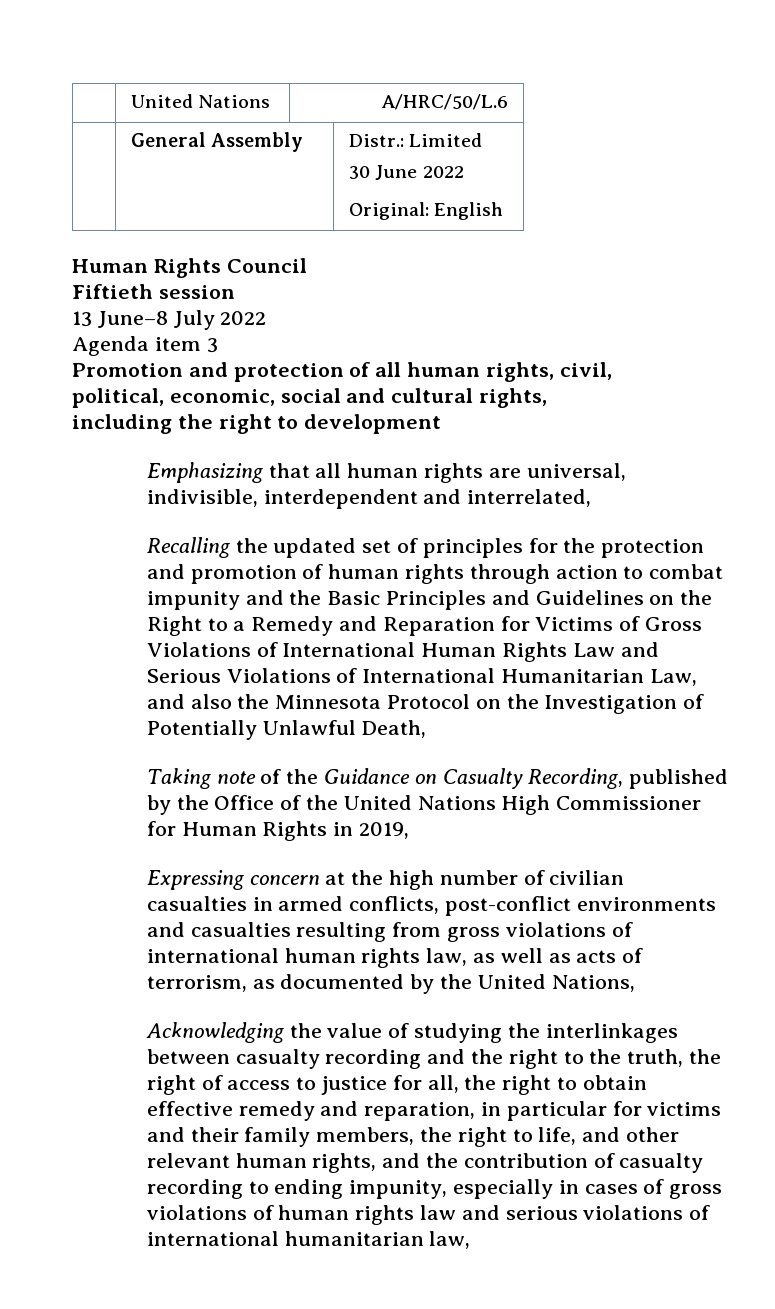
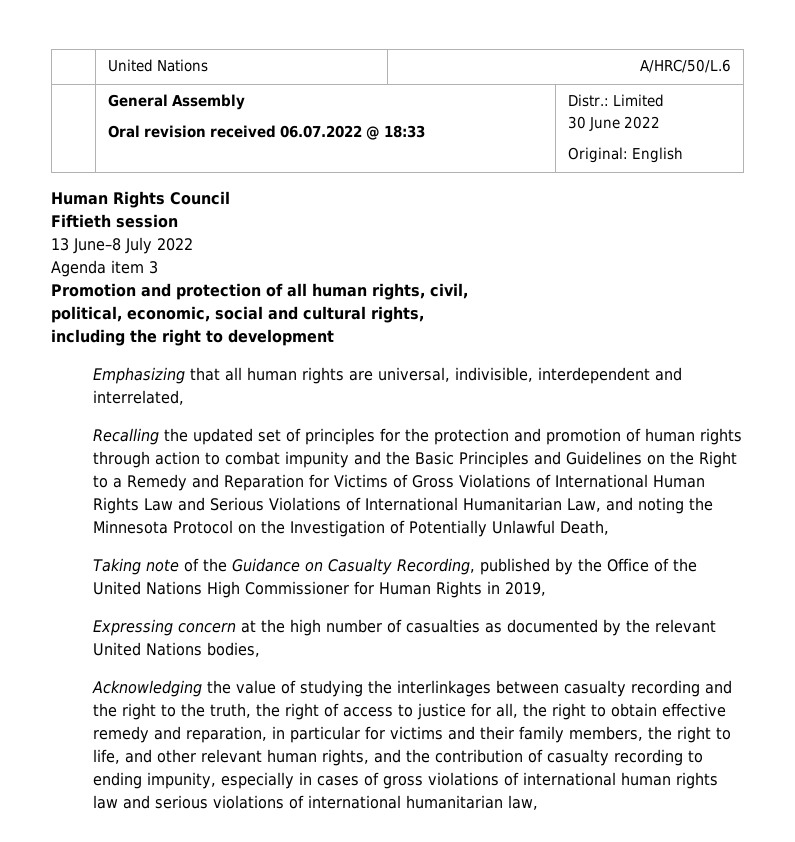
(304, 142) none -> [107,125,425,140] // Oral revision received 06.07.2022 @ 18:33
[190,694,232,709] also -> [638,497,685,514] noting
[549,870,625,885] [146,896,716,916] [146,922,633,942] [146,948,644,968] [146,974,635,994] civilian casualties in armed conflicts, post-conflict environments and casualties resulting from gross violations of international human rights law, as well as acts of terrorism, as documented by the United Nations, -> [406,619,717,636] [93,642,261,657] casualties as documented by the relevant United Nations bodies,
(274, 1212) none -> [523,772,617,786] international

